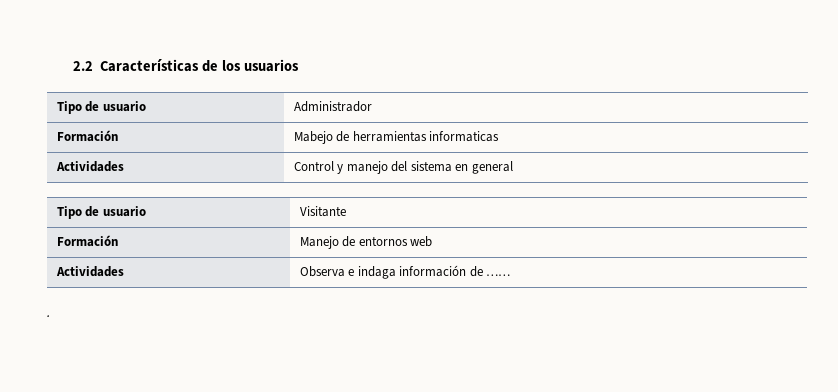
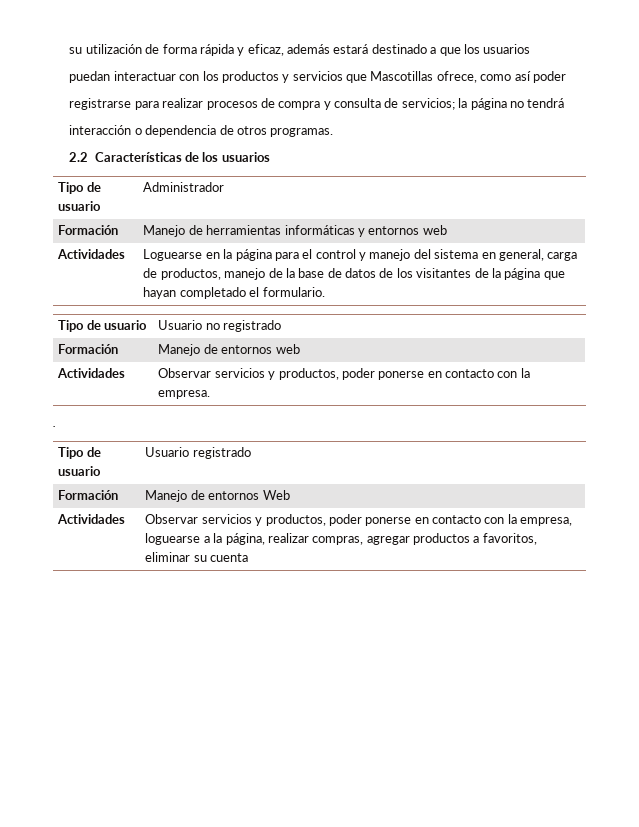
(73, 66) none -> [69,44,531,56] [69,71,566,83] [69,98,565,110] [69,125,334,137] su utilización de forma rápida y eficaz, además estará destinado a que los usuarios // puedan interactuar con los productos y servicios que Mascotillas ofrece, como así poder // registrarse para realizar procesos de compra y consulta de servicios; la página no tendrá // interacción o dependencia de otros programas. //
[293,131,333,144] Mabejo -> [143,225,186,237] Manejo
[429,131,500,142] [55,161,124,172] [293,161,334,171] informaticas // Actividades | Control -> [284,225,447,237] [57,249,126,259] [143,249,356,261] informáticas y entornos web // Actividades | Loguearse en la página para el control
[471,161,513,174] [56,206,146,219] [299,206,346,217] general // Tipo de usuario | Visitante -> [498,249,578,261] [143,268,565,280] [143,287,325,299] [58,320,148,332] [158,320,282,332] general, carga de productos, manejo de la base de datos de los visitantes de la página que hayan completado el formulario. // Tipo de usuario | Usuario no registrado
[299,265,511,279] [47,315,51,317] Observa e indaga información de …… // . -> [158,368,530,380] [158,390,211,399] [53,426,56,427] [58,447,101,459] [58,466,102,476] [145,447,251,459] [58,490,119,500] [145,490,290,502] [57,514,126,524] [145,514,573,526] [145,533,537,545] [145,552,249,562] Observar servicios y productos, poder ponerse en contacto con la empresa. // . // Tipo de usuario | Usuario registrado // Formación | Manejo de entornos Web // Actividades | Observar servicios y productos, poder ponerse en contacto con la empresa, loguearse a la página, realizar compras, agregar productos a favoritos, eliminar su cuenta

